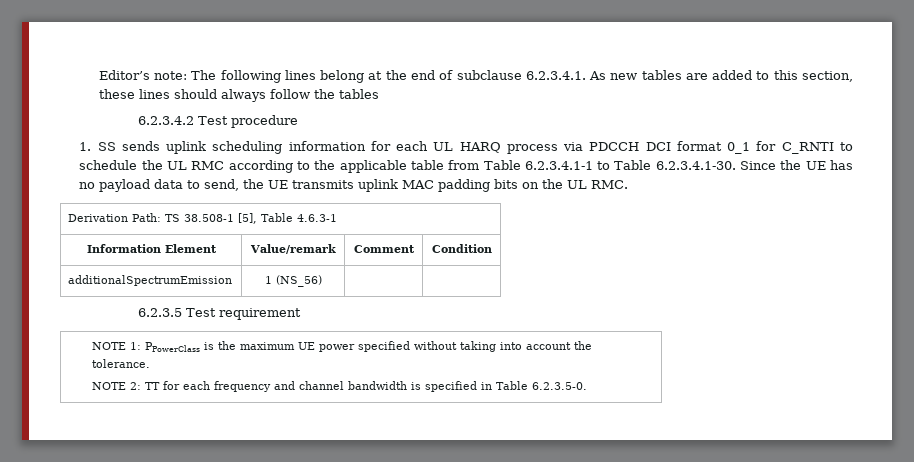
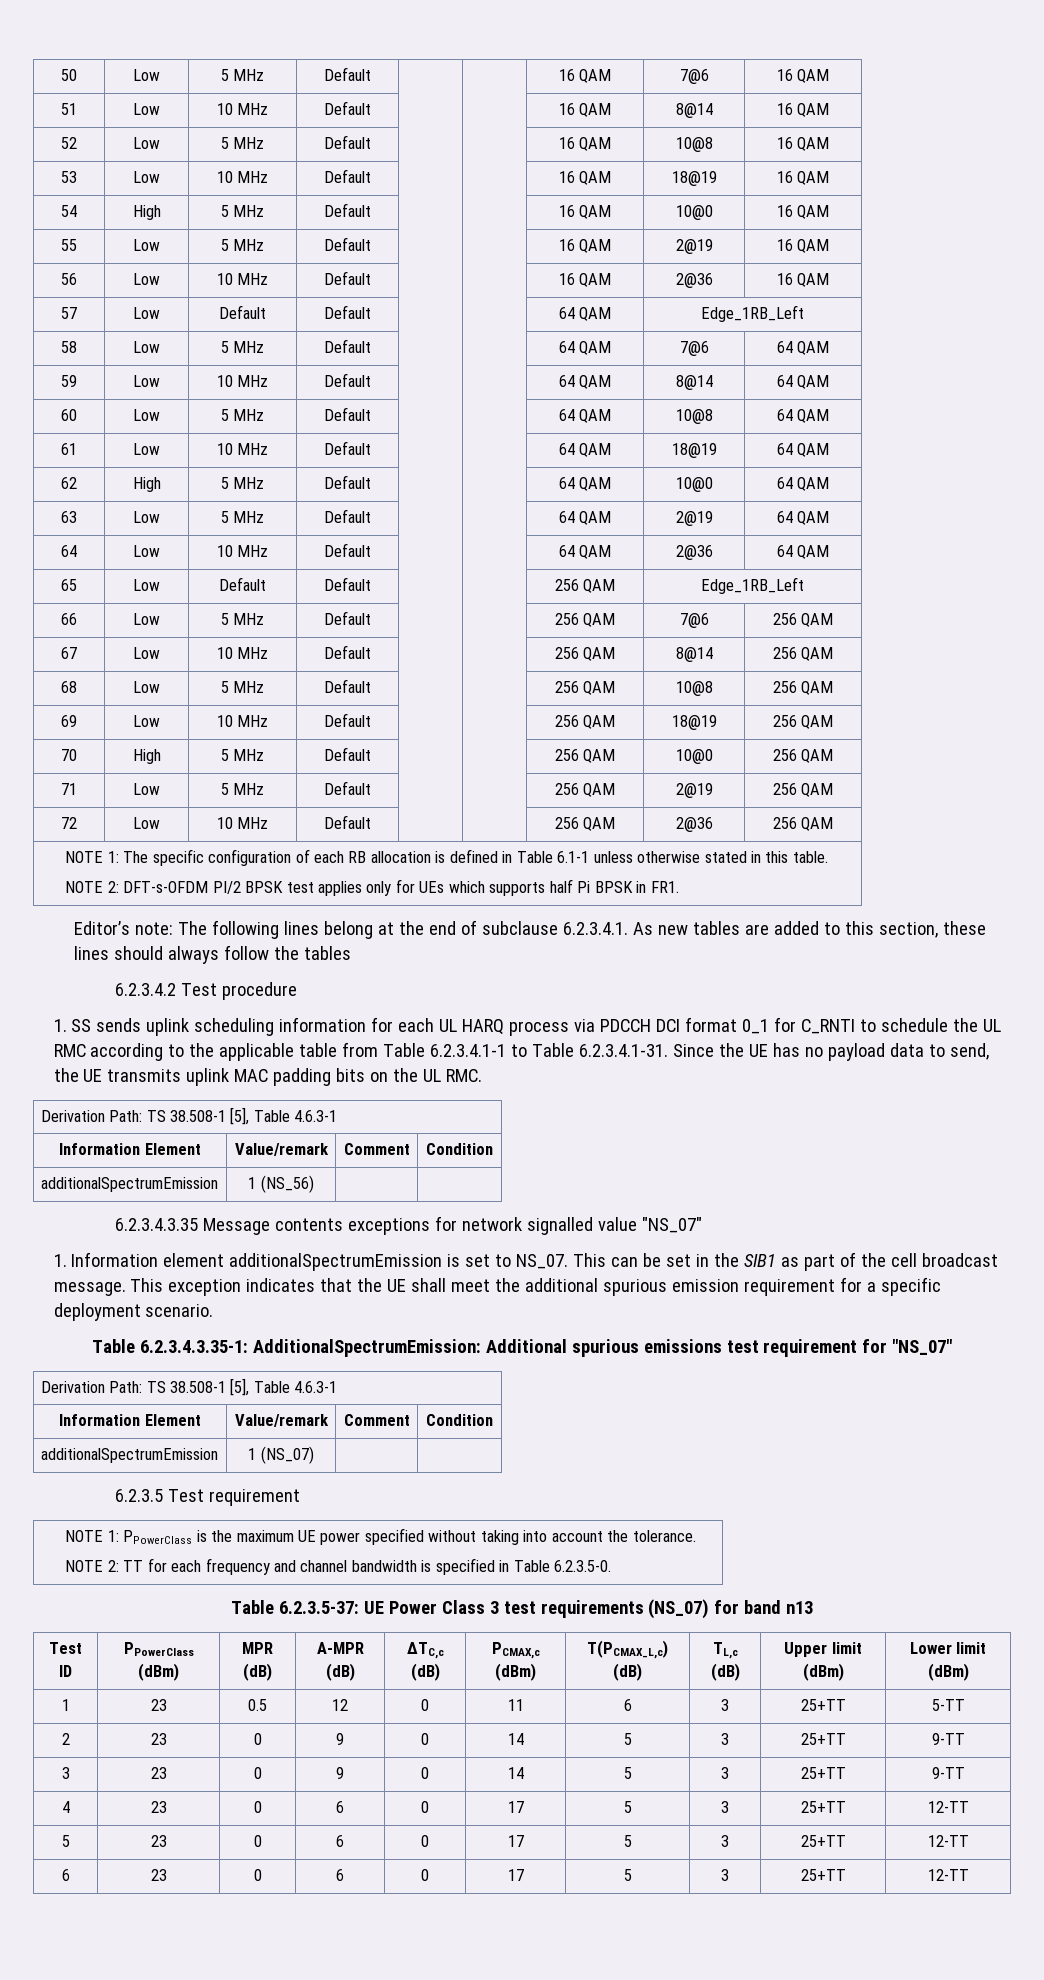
(98, 75) none -> [61,69,77,81] [133,69,160,81] [220,69,265,81] [324,67,371,81] [558,69,612,83] [679,69,709,84] [776,69,830,83] [61,103,77,115] [133,103,160,115] [216,103,269,115] [324,101,371,115] [558,103,612,117] [675,103,713,118] [776,103,830,117] [61,137,77,149] [133,137,160,149] [220,137,265,149] [324,135,371,149] [558,137,612,151] [675,137,713,152] [776,137,830,151] [61,171,77,183] [133,171,160,183] [216,171,269,183] [324,169,371,183] [558,171,612,185] [671,171,717,186] [776,171,830,185] [61,205,77,217] [132,205,161,220] [220,205,265,217] [324,203,371,217] [558,205,612,219] [675,205,713,220] [776,205,830,219] [61,239,77,251] [133,239,160,251] [220,239,265,251] [324,237,371,251] [558,239,612,253] [675,239,713,254] [776,239,830,253] [61,273,77,285] [133,273,160,285] [216,273,269,285] [324,271,371,285] [558,273,612,287] [675,273,713,288] [776,273,830,287] [61,307,77,319] [133,307,160,319] [219,305,266,319] [324,305,371,319] [558,307,612,321] [701,305,804,322] [61,341,77,353] [133,341,160,353] [220,341,265,353] [324,339,371,353] [558,341,612,355] [679,341,709,356] [776,341,830,355] [61,375,77,387] [133,375,160,387] [216,375,269,387] [324,373,371,387] [558,375,612,389] [675,375,713,390] [776,375,830,389] [61,409,77,421] [133,409,160,421] [220,409,265,421] [324,407,371,421] [558,409,612,423] [675,409,713,424] [776,409,830,423] [61,443,77,455] [133,443,160,455] [216,443,269,455] [324,441,371,455] [558,443,612,457] [671,443,717,458] [776,443,830,457] [61,477,77,489] [132,477,161,492] [220,477,265,489] [324,475,371,489] [558,477,612,491] [675,477,713,492] [776,477,830,491] [61,511,77,523] [133,511,160,523] [220,511,265,523] [324,509,371,523] [558,511,612,525] [675,511,713,526] [776,511,830,525] [61,545,77,557] [133,545,160,557] [216,545,269,557] [324,543,371,557] [558,545,612,559] [675,545,713,560] [776,545,830,559] [61,579,77,591] [133,579,160,591] [219,577,266,591] [324,577,371,591] [554,579,616,593] [701,577,804,594] [61,613,77,625] [133,613,160,625] [220,613,265,625] [324,611,371,625] [554,613,616,627] [679,613,709,628] [772,613,834,627] [61,647,77,659] [133,647,160,659] [216,647,269,659] [324,645,371,659] [554,647,616,661] [675,647,713,662] [772,647,834,661] [61,681,77,693] [133,681,160,693] [220,681,265,693] [324,679,371,693] [554,681,616,695] [675,681,713,696] [772,681,834,695] [61,715,77,727] [133,715,160,727] [216,715,269,727] [324,713,371,727] [554,715,616,729] [671,715,717,730] [772,715,834,729] [61,749,77,761] [132,749,161,764] [220,749,265,761] [324,747,371,761] [554,749,616,763] [675,749,713,764] [772,749,834,763] [61,783,77,795] [133,783,160,795] [220,783,265,795] [324,781,371,795] [554,783,616,797] [675,783,713,798] [772,783,834,797] [61,817,77,829] [133,817,160,829] [216,817,269,829] [324,815,371,829] [554,817,616,831] [675,817,713,832] [772,817,834,831] [65,849,828,866] [65,879,679,896] 50 | Low | 5 MHz | Default | | | 16 QAM | 7@6 | 16 QAM // 51 | Low | 10 MHz | Default | | | 16 QAM | 8@14 | 16 QAM // 52 | Low | 5 MHz | Default | | | 16 QAM | 10@8 | 16 QAM // 53 | Low | 10 MHz | Default | | | 16 QAM | 18@19 | 16 QAM // 54 | High | 5 MHz | Default | | | 16 QAM | 10@0 | 16 QAM // 55 | Low | 5 MHz | Default | | | 16 QAM | 2@19 | 16 QAM // 56 | Low | 10 MHz | Default | | | 16 QAM | 2@36 | 16 QAM // 57 | Low | Default | Default | | | 64 QAM | Edge_1RB_Left // 58 | Low | 5 MHz | Default | | | 64 QAM | 7@6 | 64 QAM // 59 | Low | 10 MHz | Default | | | 64 QAM | 8@14 | 64 QAM // 60 | Low | 5 MHz | Default | | | 64 QAM | 10@8 | 64 QAM // 61 | Low | 10 MHz | Default | | | 64 QAM | 18@19 | 64 QAM // 62 | High | 5 MHz | Default | | | 64 QAM | 10@0 | 64 QAM // 63 | Low | 5 MHz | Default | | | 64 QAM | 2@19 | 64 QAM // 64 | Low | 10 MHz | Default | | | 64 QAM | 2@36 | 64 QAM // 65 | Low | Default | Default | | | 256 QAM | Edge_1RB_Left // 66 | Low | 5 MHz | Default | | | 256 QAM | 7@6 | 256 QAM // 67 | Low | 10 MHz | Default | | | 256 QAM | 8@14 | 256 QAM // 68 | Low | 5 MHz | Default | | | 256 QAM | 10@8 | 256 QAM // 69 | Low | 10 MHz | Default | | | 256 QAM | 18@19 | 256 QAM // 70 | High | 5 MHz | Default | | | 256 QAM | 10@0 | 256 QAM // 71 | Low | 5 MHz | Default | | | 256 QAM | 2@19 | 256 QAM // 72 | Low | 10 MHz | Default | | | 256 QAM | 2@36 | 256 QAM // NOTE 1: The specific configuration of each RB allocation is defined in Table 6.1-1 unless otherwise stated in this table. // NOTE 2: DFT-s-OFDM PI/2 BPSK test applies only for UEs which supports half Pi BPSK in FR1. //
[655,161,736,170] 6.2.3.4.1-30. -> [579,1044,669,1057] 6.2.3.4.1-31.
(322, 281) none -> [114,1216,702,1235] [53,1252,999,1271] [53,1277,942,1296] [53,1303,214,1321] [91,1339,953,1357] [40,1378,338,1396] [59,1414,201,1426] [234,1414,329,1427] [343,1414,410,1426] [426,1414,493,1426] [40,1448,218,1463] [248,1446,314,1464] // 6.2.3.4.3.35 Message contents exceptions for network signalled value "NS_07" // 1. Information element additionalSpectrumEmission is set to NS_07. This can be set in the SIB1 as part of the cell broadcast message. This exception indicates that the UE shall meet the additional spurious emission requirement for a specific deployment scenario. // Table 6.2.3.4.3.35-1: AdditionalSpectrumEmission: Additional spurious emissions test requirement for "NS_07" // Derivation Path: TS 38.508-1 [5], Table 4.6.3-1 // Information Element | Value/remark | Comment | Condition // additionalSpectrumEmission | 1 (NS_07) | |
(587, 386) none -> [230,1599,814,1619] [49,1642,82,1654] [59,1665,72,1677] [123,1642,194,1656] [138,1663,179,1681] [242,1642,273,1654] [243,1663,272,1681] [316,1642,364,1654] [325,1663,355,1681] [406,1642,444,1659] [410,1663,440,1681] [491,1642,540,1659] [495,1663,536,1681] [587,1640,668,1659] [613,1663,642,1681] [712,1642,738,1659] [710,1663,740,1681] [784,1642,862,1657] [802,1663,844,1681] [909,1642,987,1654] [927,1663,969,1681] [61,1699,70,1711] [150,1699,167,1711] [248,1699,267,1711] [332,1699,348,1711] [421,1699,429,1711] [507,1699,524,1711] [623,1699,632,1711] [721,1699,729,1711] [800,1699,846,1711] [931,1699,965,1711] [61,1733,70,1745] [150,1733,167,1745] [253,1733,262,1745] [336,1733,344,1745] [421,1733,429,1745] [507,1733,524,1745] [623,1733,632,1745] [721,1733,729,1745] [800,1733,846,1745] [931,1733,965,1745] [61,1767,70,1779] [150,1767,167,1779] [253,1767,262,1779] [336,1767,344,1779] [421,1767,429,1779] [507,1767,524,1779] [623,1767,632,1779] [721,1767,729,1779] [800,1767,846,1779] [931,1767,965,1779] [61,1801,70,1813] [150,1801,167,1813] [253,1801,262,1813] [336,1801,344,1813] [421,1801,429,1813] [507,1801,524,1813] [623,1801,632,1813] [721,1801,729,1813] [800,1801,846,1813] [927,1801,969,1813] [61,1835,70,1847] [150,1835,167,1847] [253,1835,262,1847] [336,1835,344,1847] [421,1835,429,1847] [507,1835,524,1847] [623,1835,632,1847] [721,1835,729,1847] [800,1835,846,1847] [927,1835,969,1847] [61,1869,70,1881] [150,1869,167,1881] [253,1869,262,1881] [336,1869,344,1881] [421,1869,429,1881] [507,1869,524,1881] [623,1869,632,1881] [721,1869,729,1881] [800,1869,846,1881] [927,1869,969,1881] // Table 6.2.3.5-37: UE Power Class 3 test requirements (NS_07) for band n13 // Test ID | PPowerClass (dBm) | MPR (dB) | A-MPR (dB) | ΔTC,c (dB) | PCMAX,c (dBm) | T(PCMAX_L,c) (dB) | TL,c (dB) | Upper limit (dBm) | Lower limit (dBm) // 1 | 23 | 0.5 | 12 | 0 | 11 | 6 | 3 | 25+TT | 5-TT // 2 | 23 | 0 | 9 | 0 | 14 | 5 | 3 | 25+TT | 9-TT // 3 | 23 | 0 | 9 | 0 | 14 | 5 | 3 | 25+TT | 9-TT // 4 | 23 | 0 | 6 | 0 | 17 | 5 | 3 | 25+TT | 12-TT // 5 | 23 | 0 | 6 | 0 | 17 | 5 | 3 | 25+TT | 12-TT // 6 | 23 | 0 | 6 | 0 | 17 | 5 | 3 | 25+TT | 12-TT

